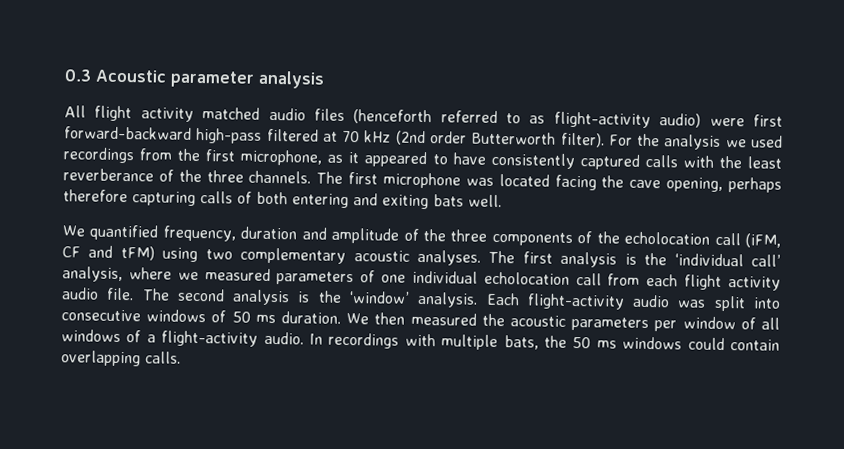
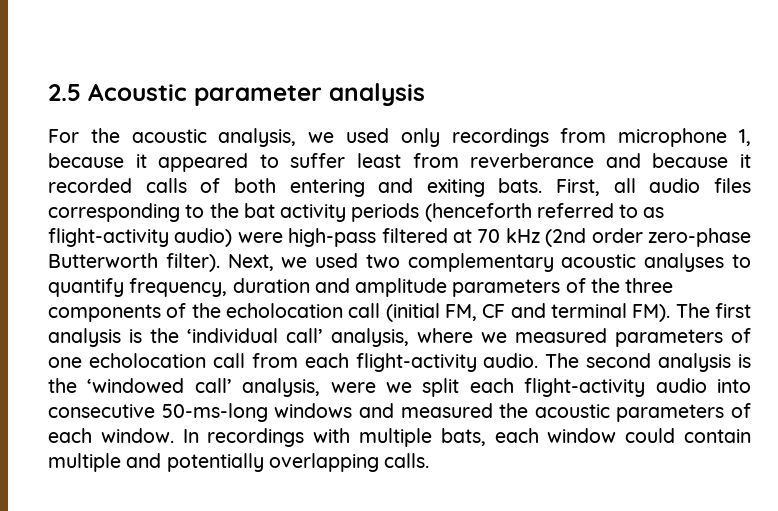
[64,69,92,82] 0.3 -> [48,84,81,101] 2.5
[64,105,345,122] All flight activity matched audio files -> [48,128,751,147] [48,153,752,172] [48,178,751,197] [48,203,420,222] For the acoustic analysis, we used only recordings from microphone 1, because it appeared to suffer least from reverberance and because it recorded calls of both entering and exiting bats. First, all audio files corresponding to the bat activity periods
[752,114,783,127] [64,126,192,140] first forward-backward -> (283, 237) none
(467, 137) none -> [647,228,751,247] zero-phase
[608,133,784,150] [63,147,783,170] [63,168,782,193] [63,189,502,210] [62,224,159,241] For the analysis we used recordings from the first microphone, as it appeared to have consistently captured calls with the least reverberance of the three channels. The first microphone was located facing the cave opening, perhaps therefore capturing calls of both entering and exiting bats well. // We quantified -> [227,253,752,272] [48,278,124,297] Next, we used two complementary acoustic analyses to quantify
(400, 235) none -> [452,279,561,297] parameters
[745,233,782,248] [62,245,481,266] (iFM, CF and tFM) using two complementary acoustic analyses. -> [385,303,671,322] (initial FM, CF and terminal FM).
[411,270,478,284] individual -> (82, 362) none
[684,274,781,291] [61,287,135,301] flight activity audio file. -> [355,353,539,372] flight-activity audio.
[348,291,782,312] [61,309,780,332] [61,329,304,347] ‘window’ analysis. Each flight-activity audio was split into consecutive windows of 50 ms duration. We then measured the acoustic parameters per window of all windows of a flight-activity audio. -> [87,378,751,397] [48,403,751,422] [48,428,174,443] ‘windowed call’ analysis, were we split each flight-activity audio into consecutive 50-ms-long windows and measured the acoustic parameters of each window.
[543,335,780,351] the 50 ms windows could contain -> [494,428,751,443] [48,453,264,472] each window could contain multiple and potentially

